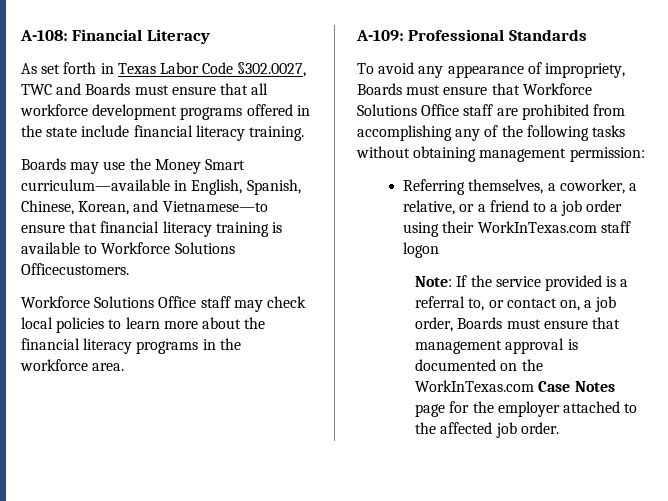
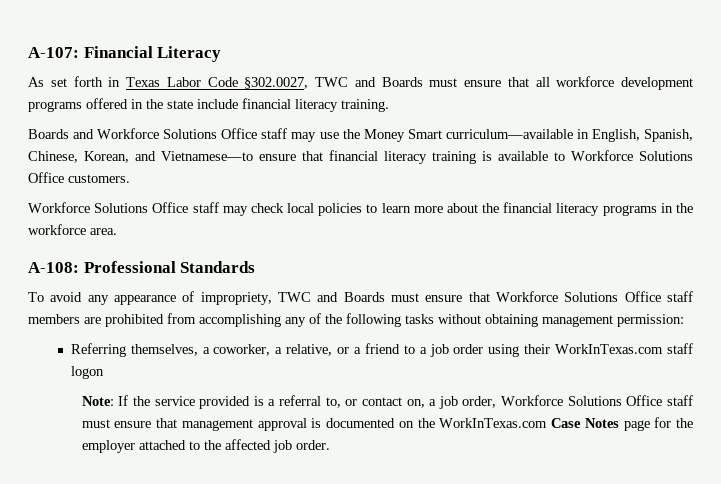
[20,30,68,41] A-108: -> [28,47,79,58] A-107:
(66, 164) none -> [73,128,288,139] and Workforce Solutions Office staff
[21,263,129,275] Officecustomers. -> [28,172,130,183] Office customers.
[356,30,404,41] A-109: -> [28,262,79,273] A-108:
(625, 70) none -> [278,292,339,302] TWC and
(494, 110) none -> [28,314,80,324] members
[457,317,503,329] Boards -> [501,395,693,406] Workforce Solutions Office staff

